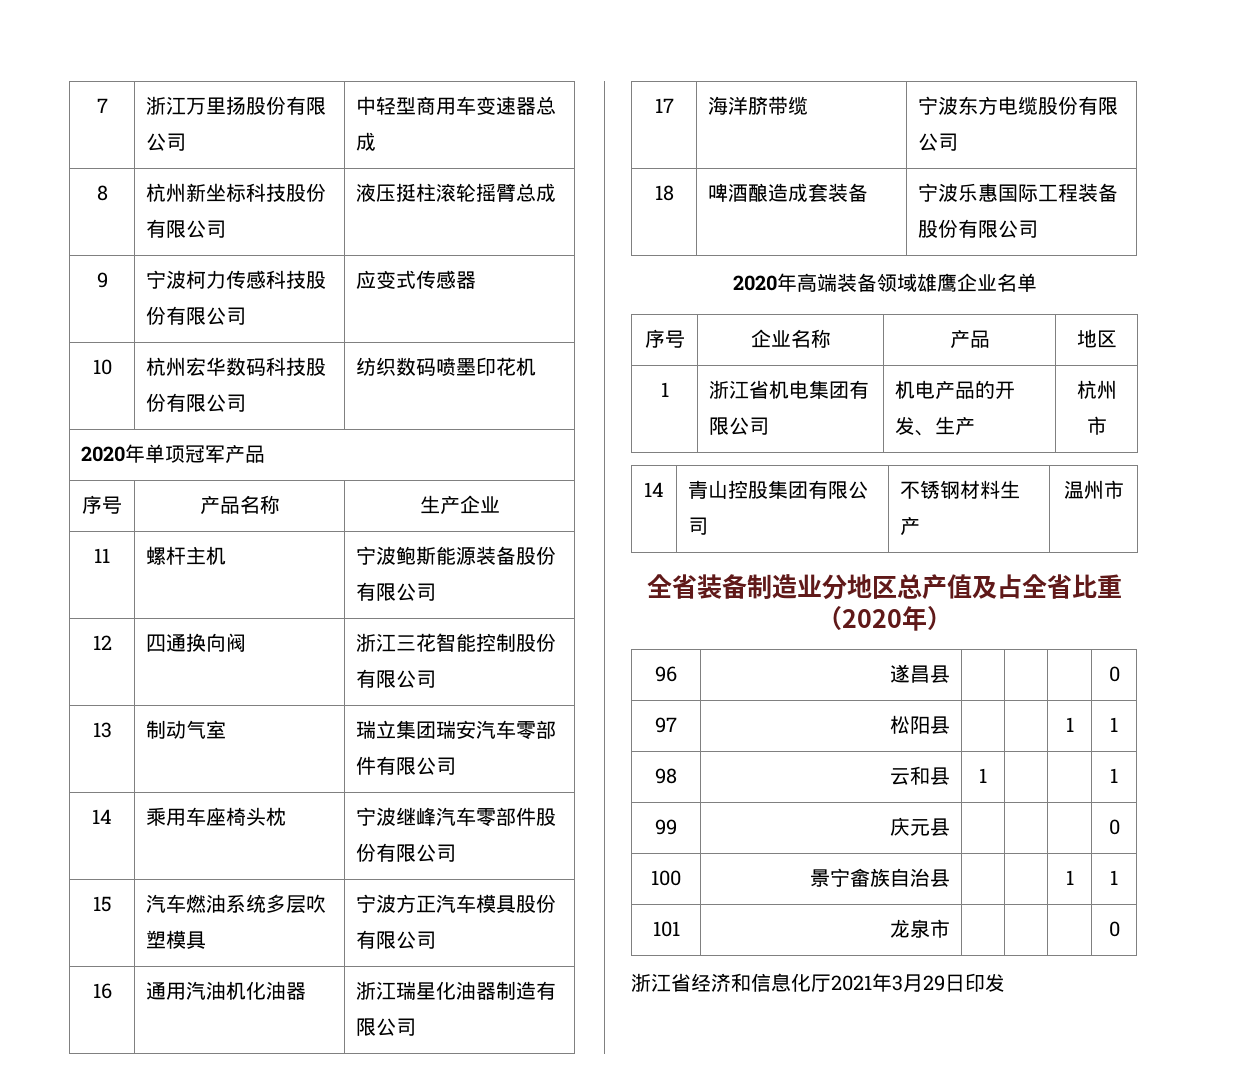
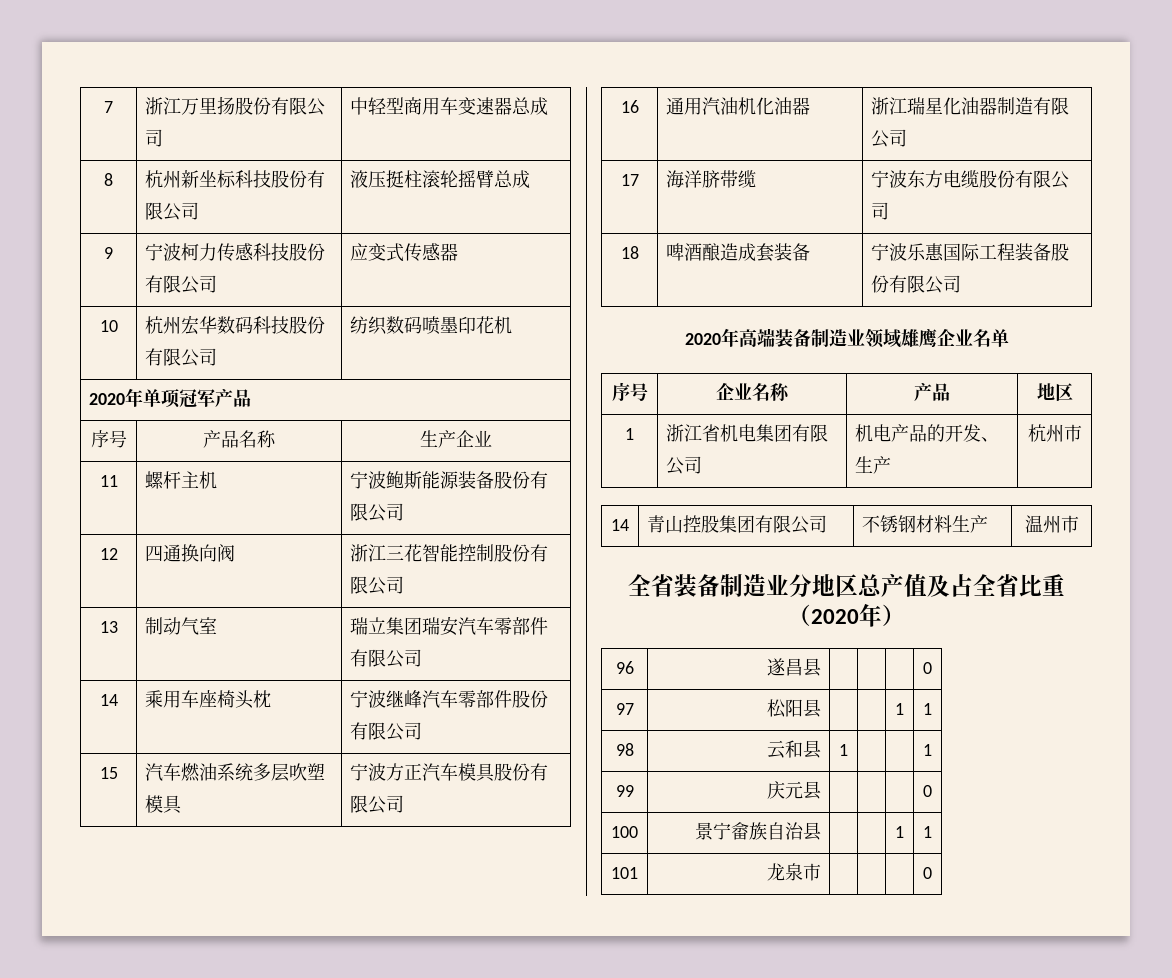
(877, 282) none -> [810,329,865,347] 制造业
[631,973,1005,992] // 浙江省经济和信息化厅2021年3月29日印发 -> (932, 873) none

